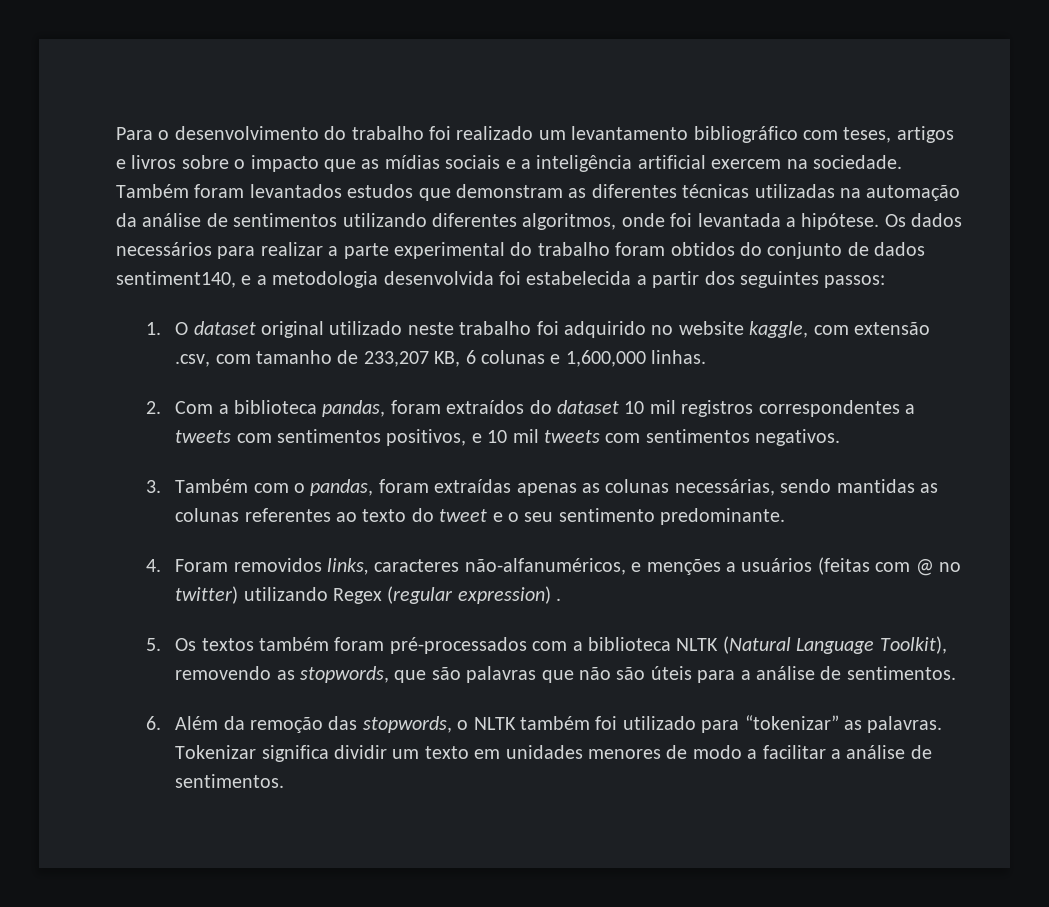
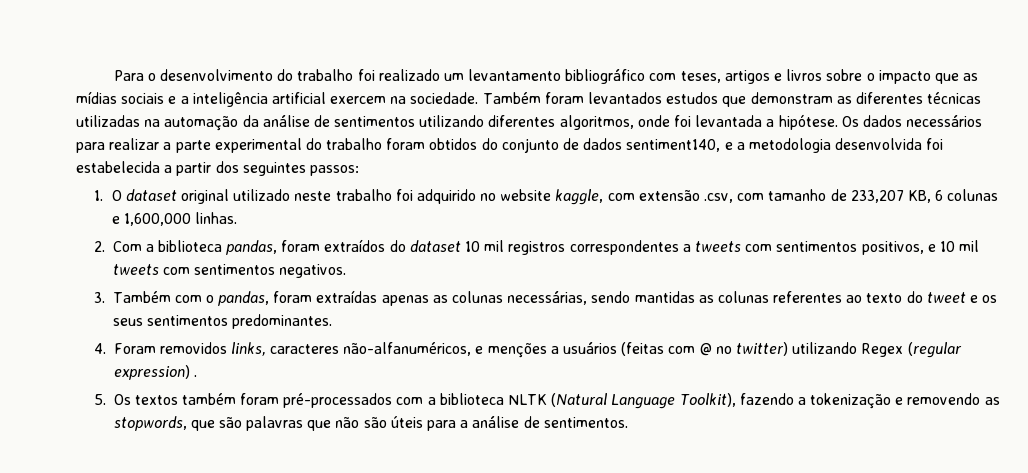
[508,508,786,525] o seu sentimento predominante. -> [982,295,998,303] [112,314,332,329] os seus sentimentos predominantes.
(947, 645) none -> [739,393,904,409] fazendo a tokenização e
[145,715,943,733] [175,745,932,762] [175,774,285,788] // 6. Além da remoção das stopwords, o NLTK também foi utilizado para “tokenizar” as palavras. Tokenizar significa dividir um texto em unidades menores de modo a facilitar a análise de sentimentos. -> (628, 422) none

